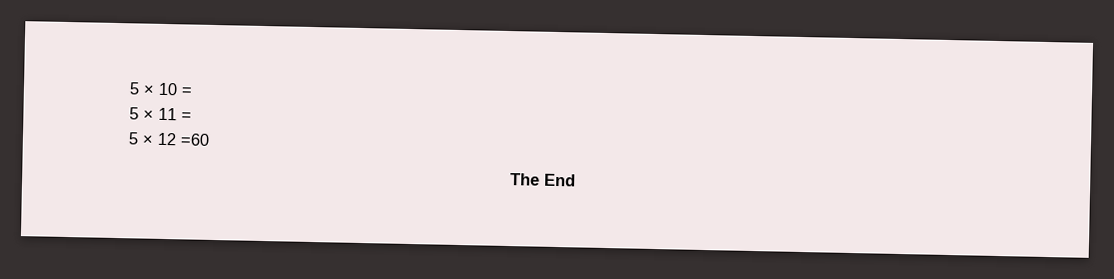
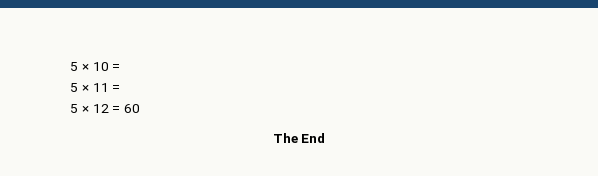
[179,133,210,146] =60 -> [112,104,140,113] = 60

